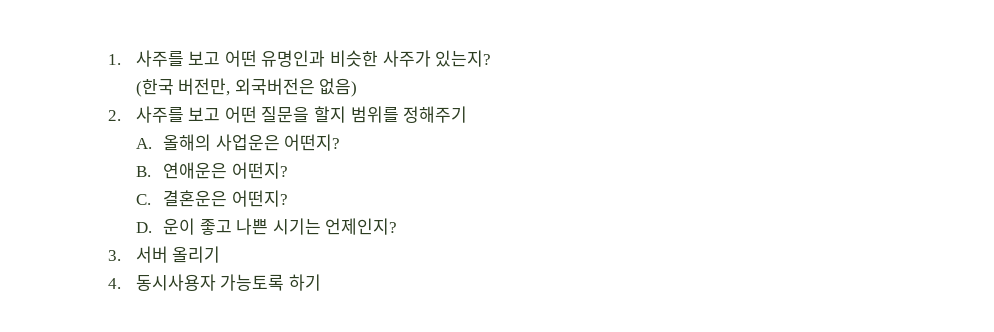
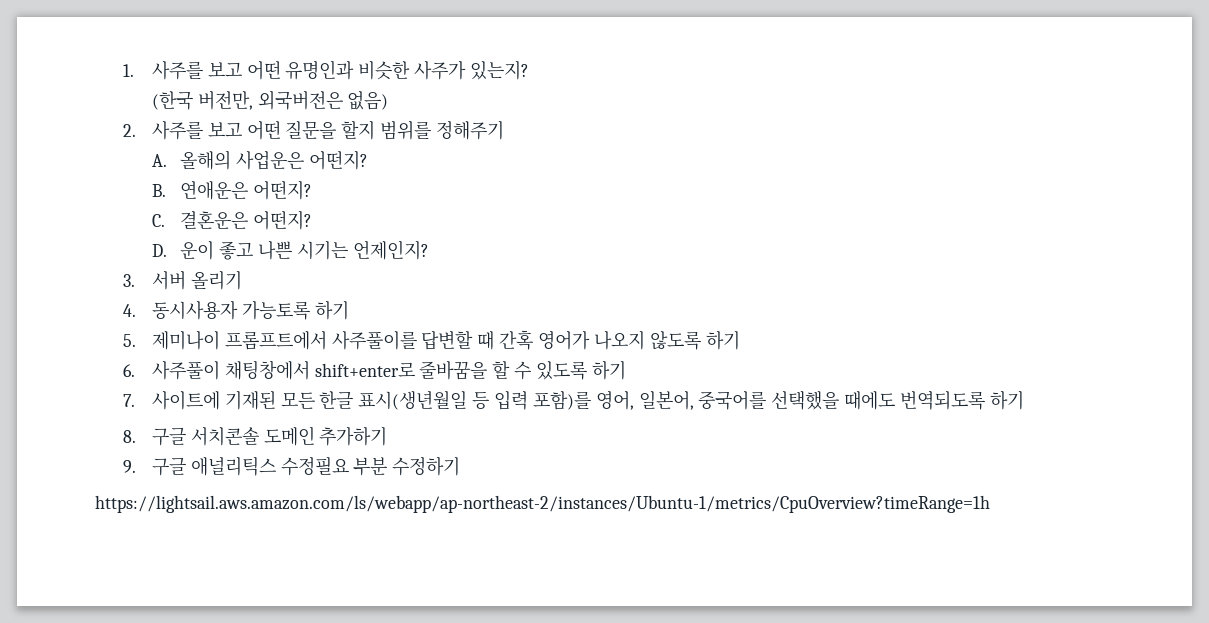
(321, 282) none -> [123,330,740,350] [123,360,626,380] [123,390,1024,410] [123,426,388,446] [123,456,461,476] [95,495,990,513] // 5. 제미나이 프롬프트에서 사주풀이를 답변할 때 간혹 영어가 나오지 않도록 하기 // 6. 사주풀이 채팅창에서 shift+enter로 줄바꿈을 할 수 있도록 하기 // 7. 사이트에 기재된 모든 한글 표시(생년월일 등 입력 포함)를 영어, 일본어, 중국어를 선택했을 때에도 번역되도록 하기 // 8. 구글 서치콘솔 도메인 추가하기 // 9. 구글 애널리틱스 수정필요 부분 수정하기 // https://lightsail.aws.amazon.com/ls/webapp/ap-northeast-2/instances/Ubuntu-1/metrics/CpuOverview?timeRange=1h

